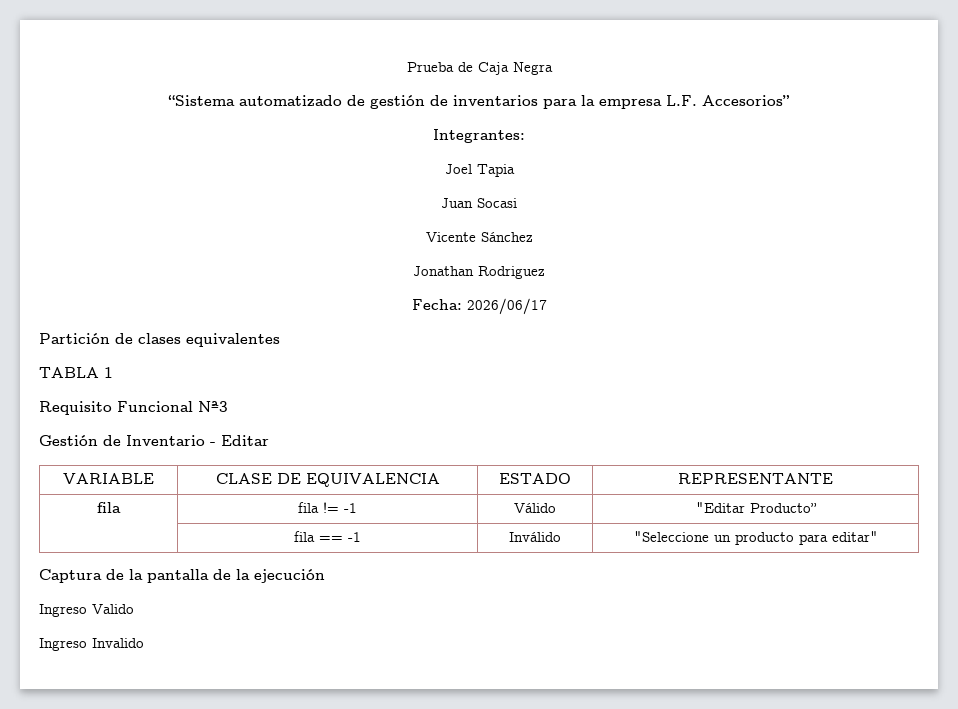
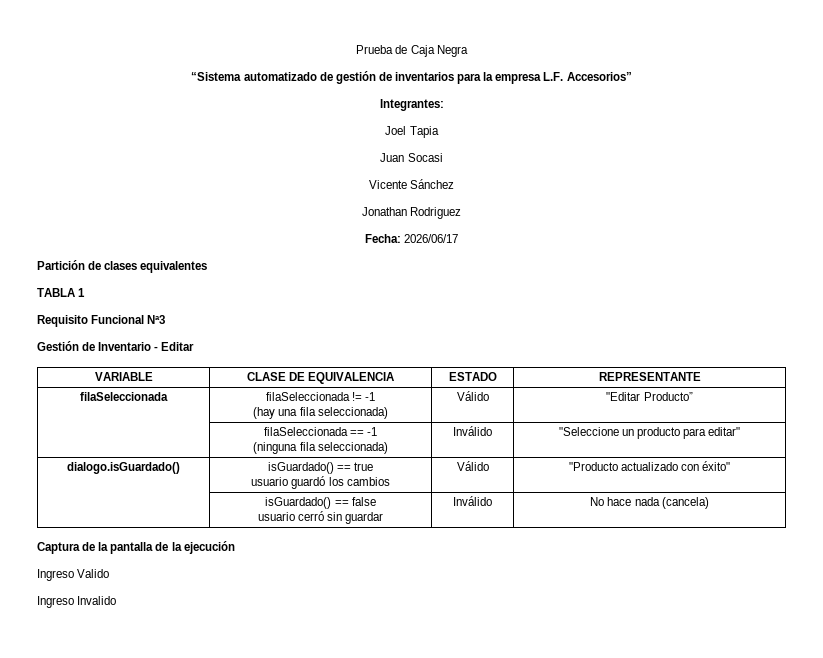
[97,502,121,513] [298,502,319,513] fila | fila -> [80,392,168,401] [265,392,350,401] filaSeleccionada | filaSeleccionada
(357, 508) none -> [253,407,388,419] // (hay una fila seleccionada)
[294,531,315,542] fila -> [263,427,348,436] filaSeleccionada
(361, 537) none -> [253,442,388,454] // (ninguna fila seleccionada)
(878, 536) none -> [67,462,180,474] [267,462,374,474] [251,476,390,489] [456,461,489,471] [568,461,731,471] [265,497,376,509] [257,511,384,524] [452,496,492,506] [590,497,709,509] // dialogo.isGuardado() | isGuardado() == true // usuario guardó los cambios | Válido | "Producto actualizado con éxito" // | isGuardado() == false // usuario cerró sin guardar | Inválido | No hace nada (cancela)

